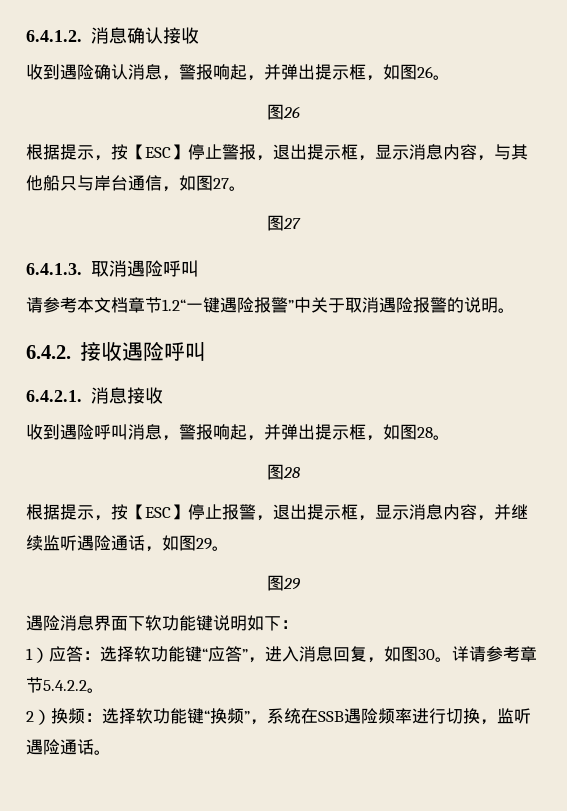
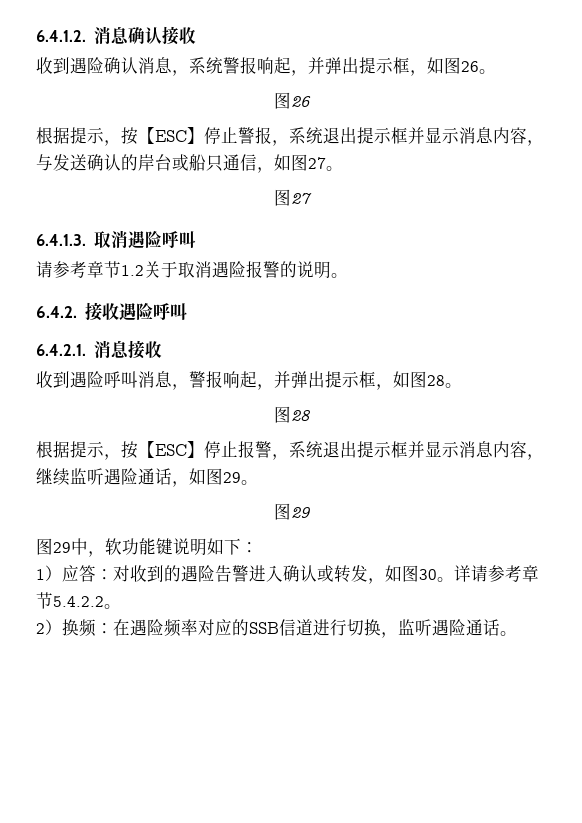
(179, 78) none -> [189,57,223,74] 系统
[273,144,375,161] 退出提示框， -> [289,127,425,144] 系统退出提示框并
[511,144,528,160] [26,175,128,191] 其他船只与岸台 -> [53,154,223,172] 发送确认的岸台或船只
[77,297,311,313] 本文档章节1.2“一键遇险报警”中 -> [87,261,144,278] 章节1.2
[273,504,511,521] 退出提示框，显示消息内容，并 -> [289,441,544,460] 系统退出提示框并显示消息内容，
[26,615,145,631] 遇险消息界面下 -> [36,538,105,557] 图29中，
[100,646,367,663] 选择软功能键“应答”，进入消息回复 -> [113,565,368,583] 对收到的遇险告警进入确认或转发
[102,708,412,725] 选择软功能键“换频”，系统在SSB遇险频率 -> [113,619,313,637] 在遇险频率对应的SSB信道

